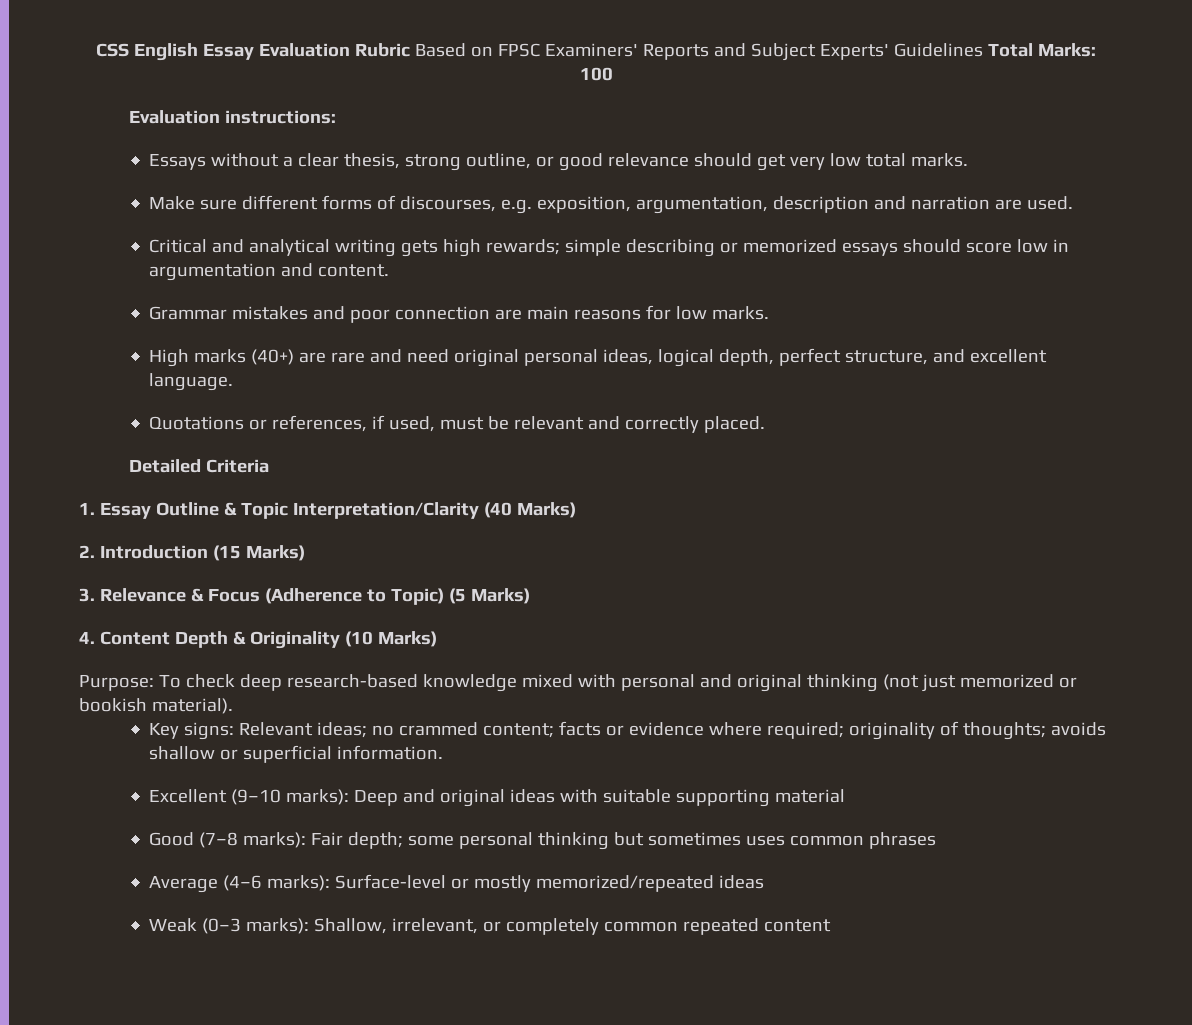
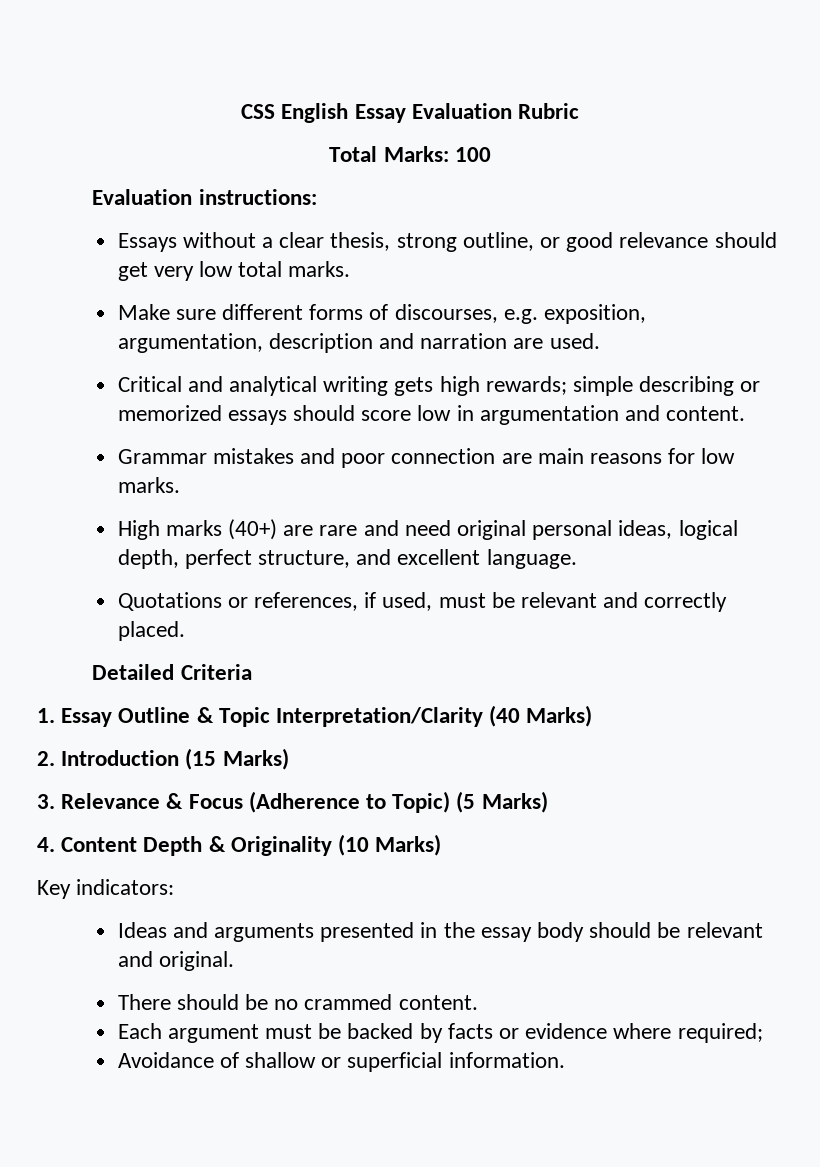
[415,43,983,61] Based on FPSC Examiners' Reports and Subject Experts' Guidelines -> (579, 111) //
[79,674,1077,692] [79,698,233,714] [148,722,554,740] Purpose: To check deep research-based knowledge mixed with personal and original thinking (not just memorized or bookish material). // Key signs: Relevant ideas; no crammed content; -> [37,879,175,899] [117,922,763,942] [117,951,234,971] [117,994,478,1010] [117,1023,443,1043] Key indicators: // Ideas and arguments presented in the essay body should be relevant and original. // There should be no crammed content. // Each argument must be backed by
[848,721,1106,740] originality of thoughts; avoids -> [117,1052,239,1068] // Avoidance of
[148,789,845,807] [148,832,936,850] [148,874,764,893] [148,918,831,935] // Excellent (9–10 marks): Deep and original ideas with suitable supporting material // Good (7–8 marks): Fair depth; some personal thinking but sometimes uses common phrases // Average (4–6 marks): Surface-level or mostly memorized/repeated ideas // Weak (0–3 marks): Shallow, irrelevant, or completely common repeated content -> (565, 1060) none

